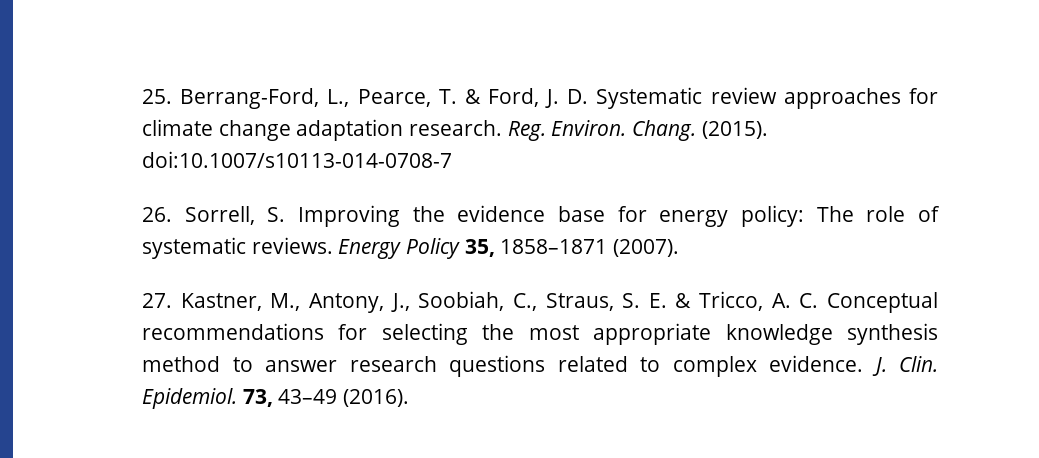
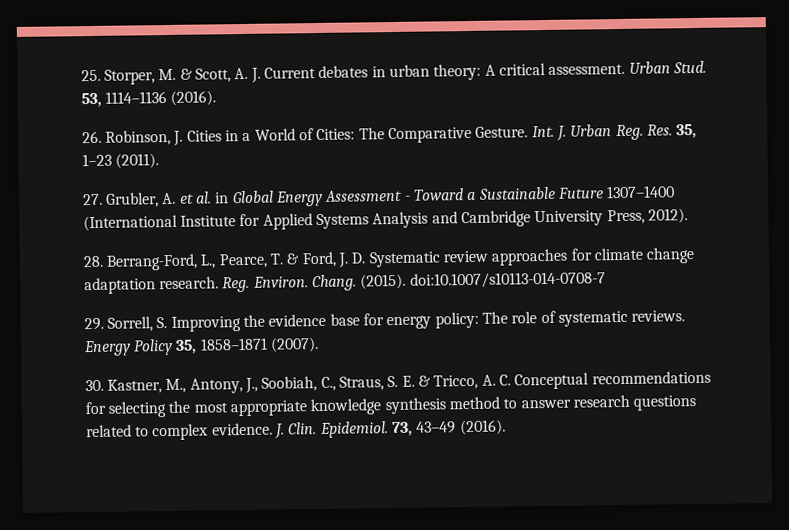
(172, 96) none -> [104,60,707,85] [80,90,217,108] [81,123,698,146] [81,153,160,169] [82,185,676,208] [82,208,688,232] [82,255,103,268] Storper, M. & Scott, A. J. Current debates in urban theory: A critical assessment. Urban Stud. 53, 1114–1136 (2016). // 26. Robinson, J. Cities in a World of Cities: The Comparative Gesture. Int. J. Urban Reg. Res. 35, 1–23 (2011). // 27. Grubler, A. et al. in Global Energy Assessment - Toward a Sustainable Future 1307–1400 (International Institute for Applied Systems Analysis and Cambridge University Press, 2012). // 28.
[141,207,172,222] 26. -> [83,317,104,331] 29.
[141,293,172,308] 27. -> [84,379,104,392] 30.

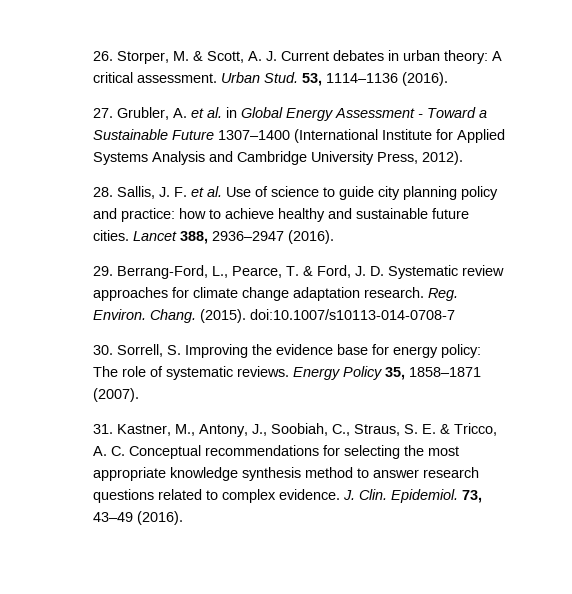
[80,69,101,82] 25. -> [93,51,114,61] 26.
[81,123,698,146] [81,153,160,169] // 26. Robinson, J. Cities in a World of Cities: The Comparative Gesture. Int. J. Urban Reg. Res. 35, 1–23 (2011). -> (449, 79) none
(103, 261) none -> [117,186,499,200] [93,208,470,222] [93,230,335,244] [93,266,114,276] Sallis, J. F. et al. Use of science to guide city planning policy and practice: how to achieve healthy and sustainable future cities. Lancet 388, 2936–2947 (2016). // 29.
[83,317,104,331] 29. -> [93,345,114,355] 30.
[84,379,104,392] 30. -> [93,424,114,434] 31.

